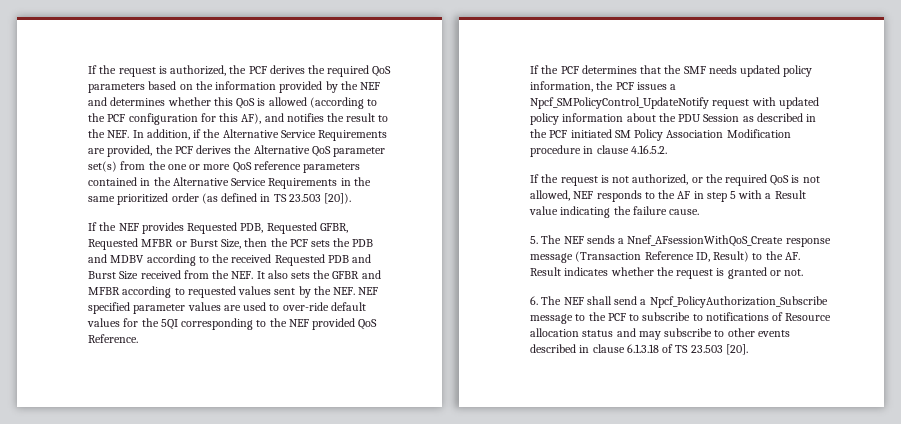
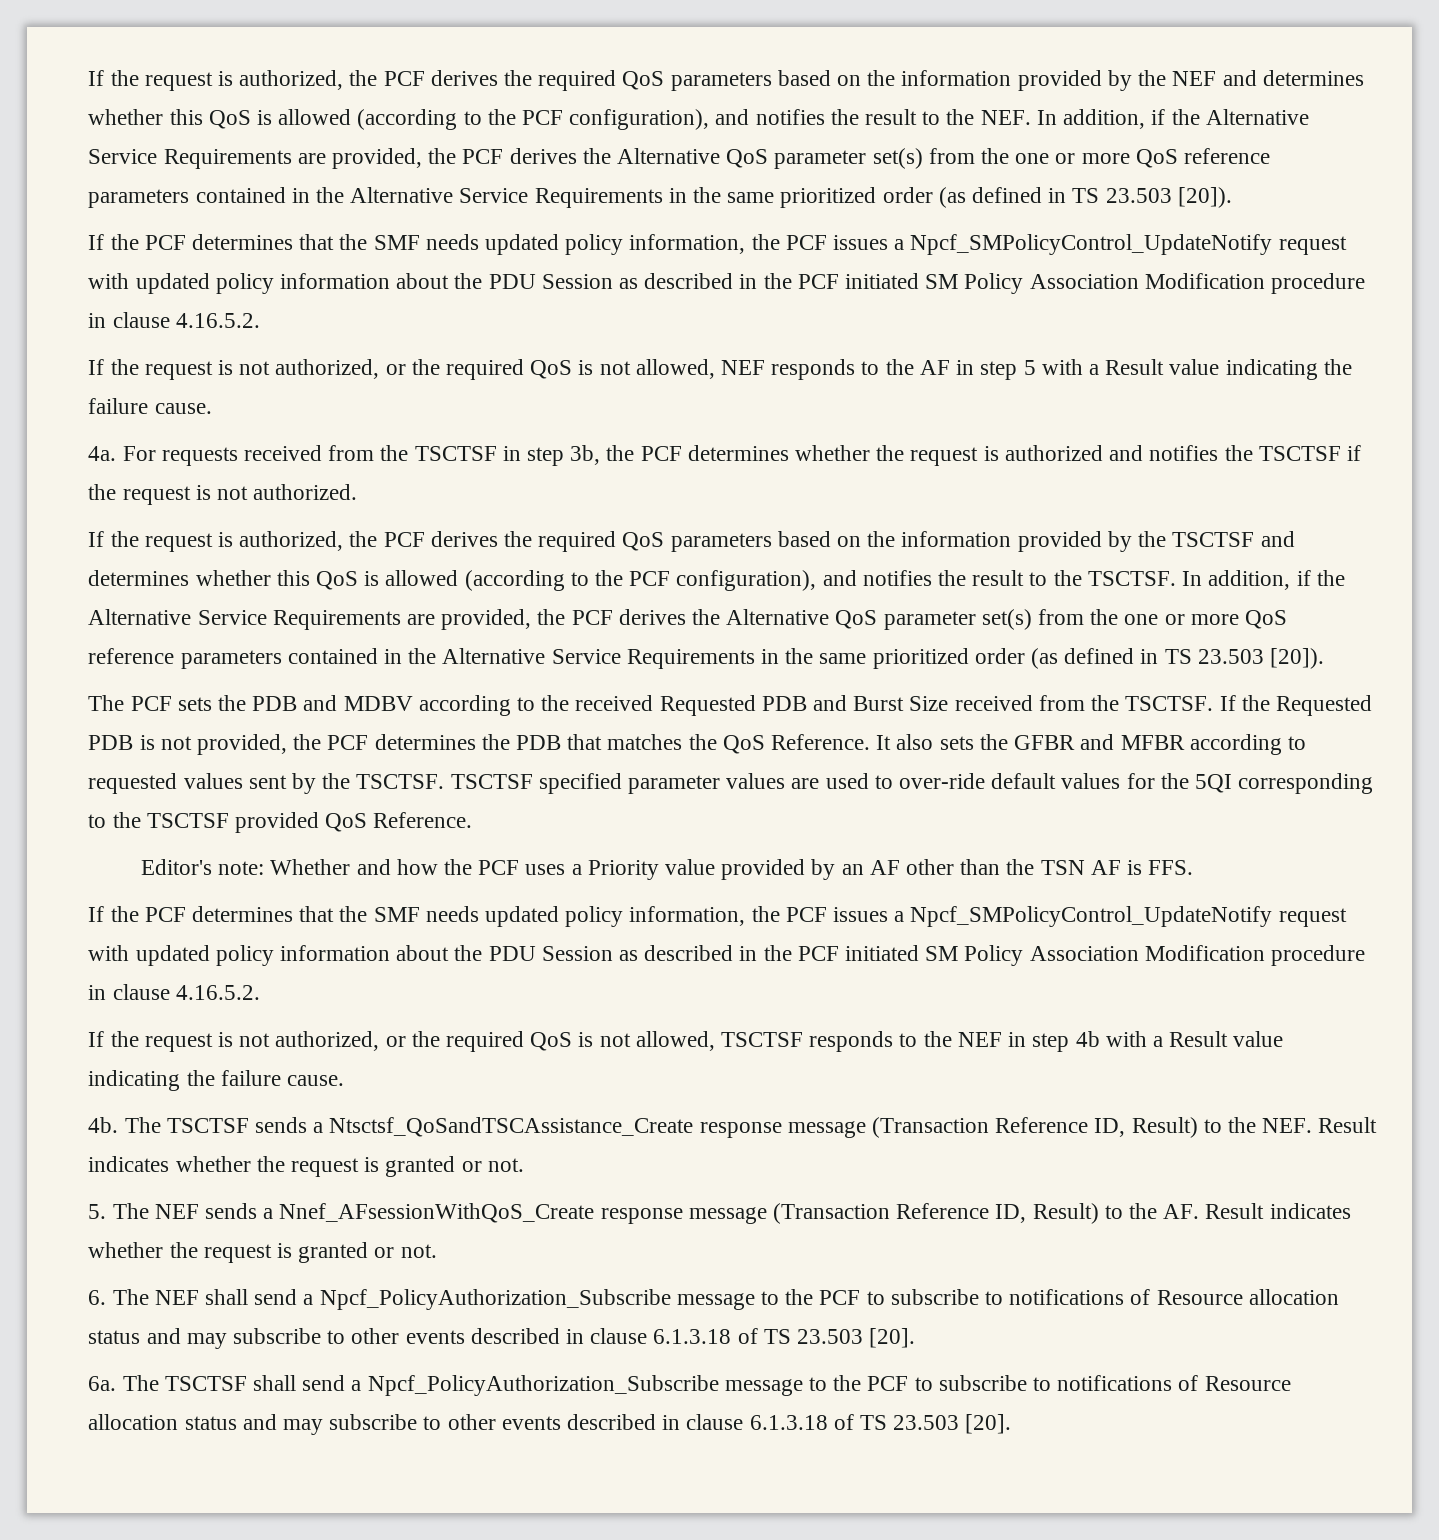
[128,113,262,125] configuration for this AF), -> [569,109,710,130] configuration),
[88,222,348,234] [88,238,374,250] [88,254,371,266] [88,270,381,280] [88,286,379,298] [88,302,366,314] [87,318,378,330] [88,334,139,343] // If the NEF provides Requested PDB, Requested GFBR, Requested MFBR or Burst Size, then the PCF sets the PDB and MDBV according to the received Requested PDB and Burst Size received from the NEF. It also sets the GFBR and MFBR according to requested values sent by the NEF. NEF specified parameter values are used to over-ride default values for the 5QI corresponding to the NEF provided QoS Reference. -> (1232, 197) none
(700, 212) none -> [88,445,1361,466] [88,484,358,505] [88,531,1295,552] [88,570,1345,591] [88,609,1288,630] [88,648,1325,669] [88,695,1372,716] [88,734,1306,755] [88,773,1374,794] [88,812,473,833] [140,859,1194,880] [88,906,1347,927] [88,945,1366,966] [88,984,260,1000] [88,1031,1284,1052] [88,1070,344,1091] [88,1117,1378,1138] [88,1156,524,1177] // 4a. For requests received from the TSCTSF in step 3b, the PCF determines whether the request is authorized and notifies the TSCTSF if the request is not authorized. // If the request is authorized, the PCF derives the required QoS parameters based on the information provided by the TSCTSF and determines whether this QoS is allowed (according to the PCF configuration), and notifies the result to the TSCTSF. In addition, if the Alternative Service Requirements are provided, the PCF derives the Alternative QoS parameter set(s) from the one or more QoS reference parameters contained in the Alternative Service Requirements in the same prioritized order (as defined in TS 23.503 [20]). // The PCF sets the PDB and MDBV according to the received Requested PDB and Burst Size received from the TSCTSF. If the Requested PDB is not provided, the PCF determines the PDB that matches the QoS Reference. It also sets the GFBR and MFBR according to requested values sent by the TSCTSF. TSCTSF specified parameter values are used to over-ride default values for the 5QI corresponding to the TSCTSF provided QoS Reference. // Editor's note: Whether and how the PCF uses a Priority value provided by an AF other than the TSN AF is FFS. // If the PCF determines that the SMF needs updated policy information, the PCF issues a Npcf_SMPolicyControl_UpdateNotify request with updated policy information about the PDU Session as described in the PCF initiated SM Policy Association Modification procedure in clause 4.16.5.2. // If the request is not authorized, or the required QoS is not allowed, TSCTSF responds to the NEF in step 4b with a Result value indicating the failure cause. // 4b. The TSCTSF sends a Ntsctsf_QoSandTSCAssistance_Create response message (Transaction Reference ID, Result) to the NEF. Result indicates whether the request is granted or not.
(748, 349) none -> [88,1375,1291,1396] [88,1414,1012,1435] // 6a. The TSCTSF shall send a Npcf_PolicyAuthorization_Subscribe message to the PCF to subscribe to notifications of Resource allocation status and may subscribe to other events described in clause 6.1.3.18 of TS 23.503 [20].

